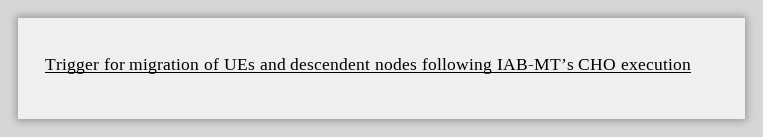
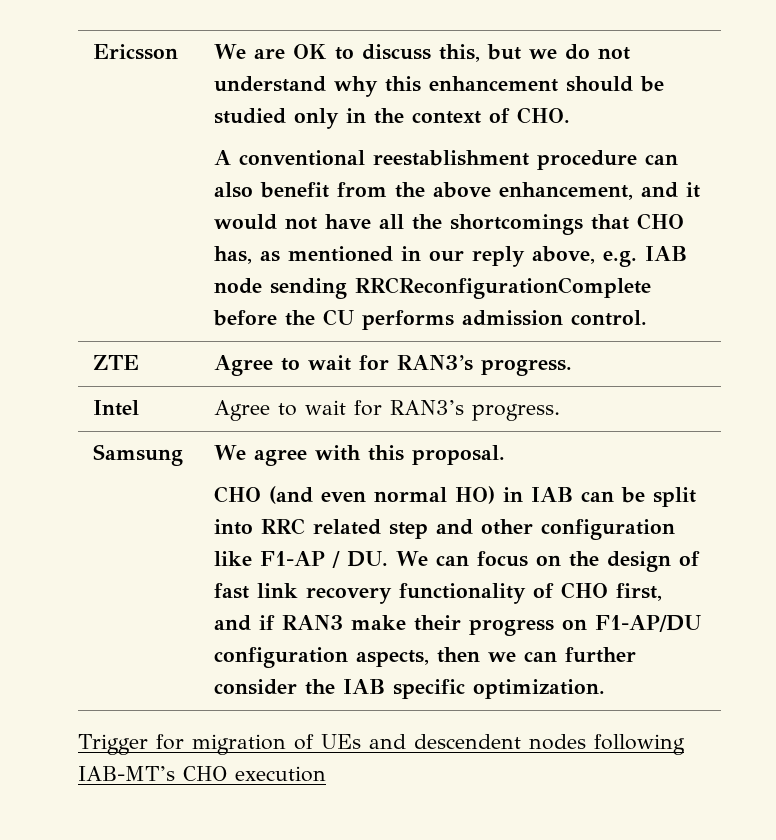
(45, 66) none -> [93,44,179,60] [214,44,631,62] [214,76,665,97] [214,107,571,129] [214,150,679,170] [214,182,701,200] [214,213,685,235] [214,246,688,267] [214,277,652,299] [213,309,648,330] [93,355,140,370] [214,355,573,376] [93,400,140,416] [214,400,561,421] [93,444,184,466] [214,445,506,466] [214,486,697,507] [214,518,676,540] [214,551,701,572] [214,582,663,604] [214,615,702,636] [214,647,637,668] [214,679,606,699] Ericsson | We are OK to discuss this, but we do not understand why this enhancement should be studied only in the context of CHO. // A conventional reestablishment procedure can also benefit from the above enhancement, and it would not have all the shortcomings that CHO has, as mentioned in our reply above, e.g. IAB node sending RRCReconfigurationComplete before the CU performs admission control. // ZTE | Agree to wait for RAN3’s progress. // Intel | Agree to wait for RAN3’s progress. // Samsung | We agree with this proposal. // CHO (and even normal HO) in IAB can be split into RRC related step and other configuration like F1-AP / DU. We can focus on the design of fast link recovery functionality of CHO first, and if RAN3 make their progress on F1-AP/DU configuration aspects, then we can further consider the IAB specific optimization. //

